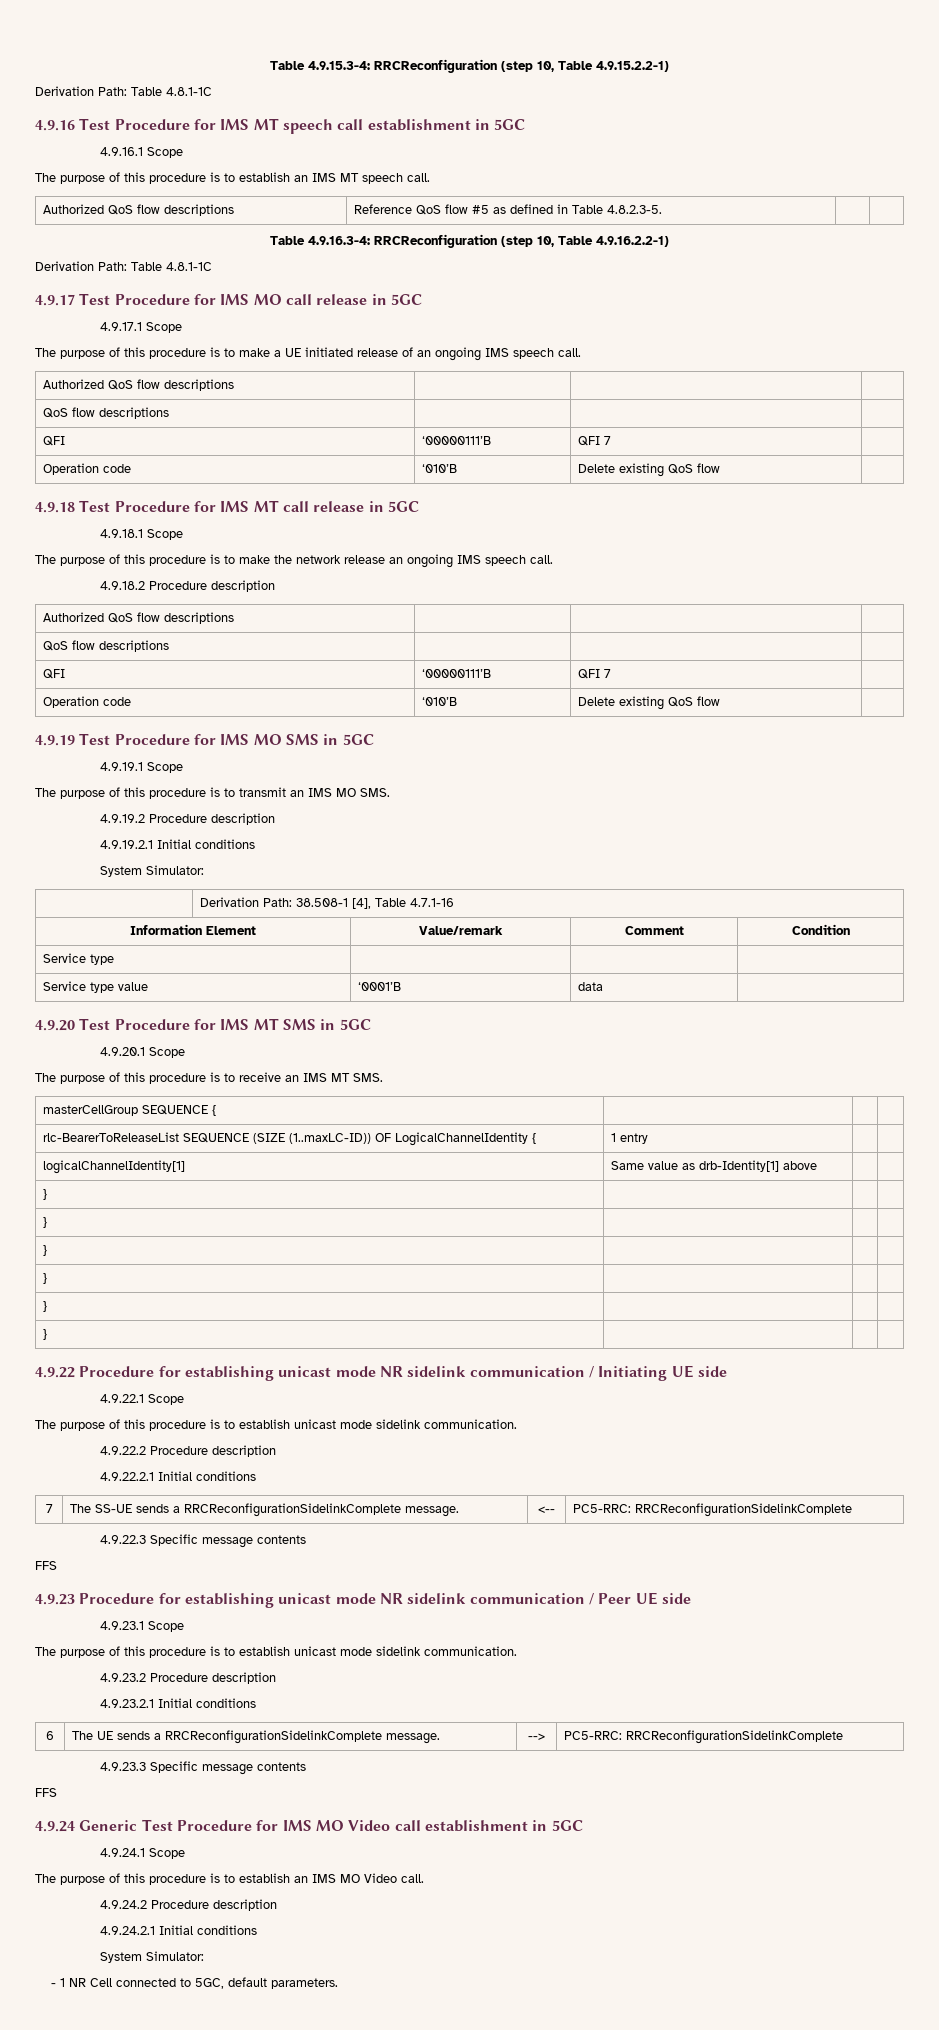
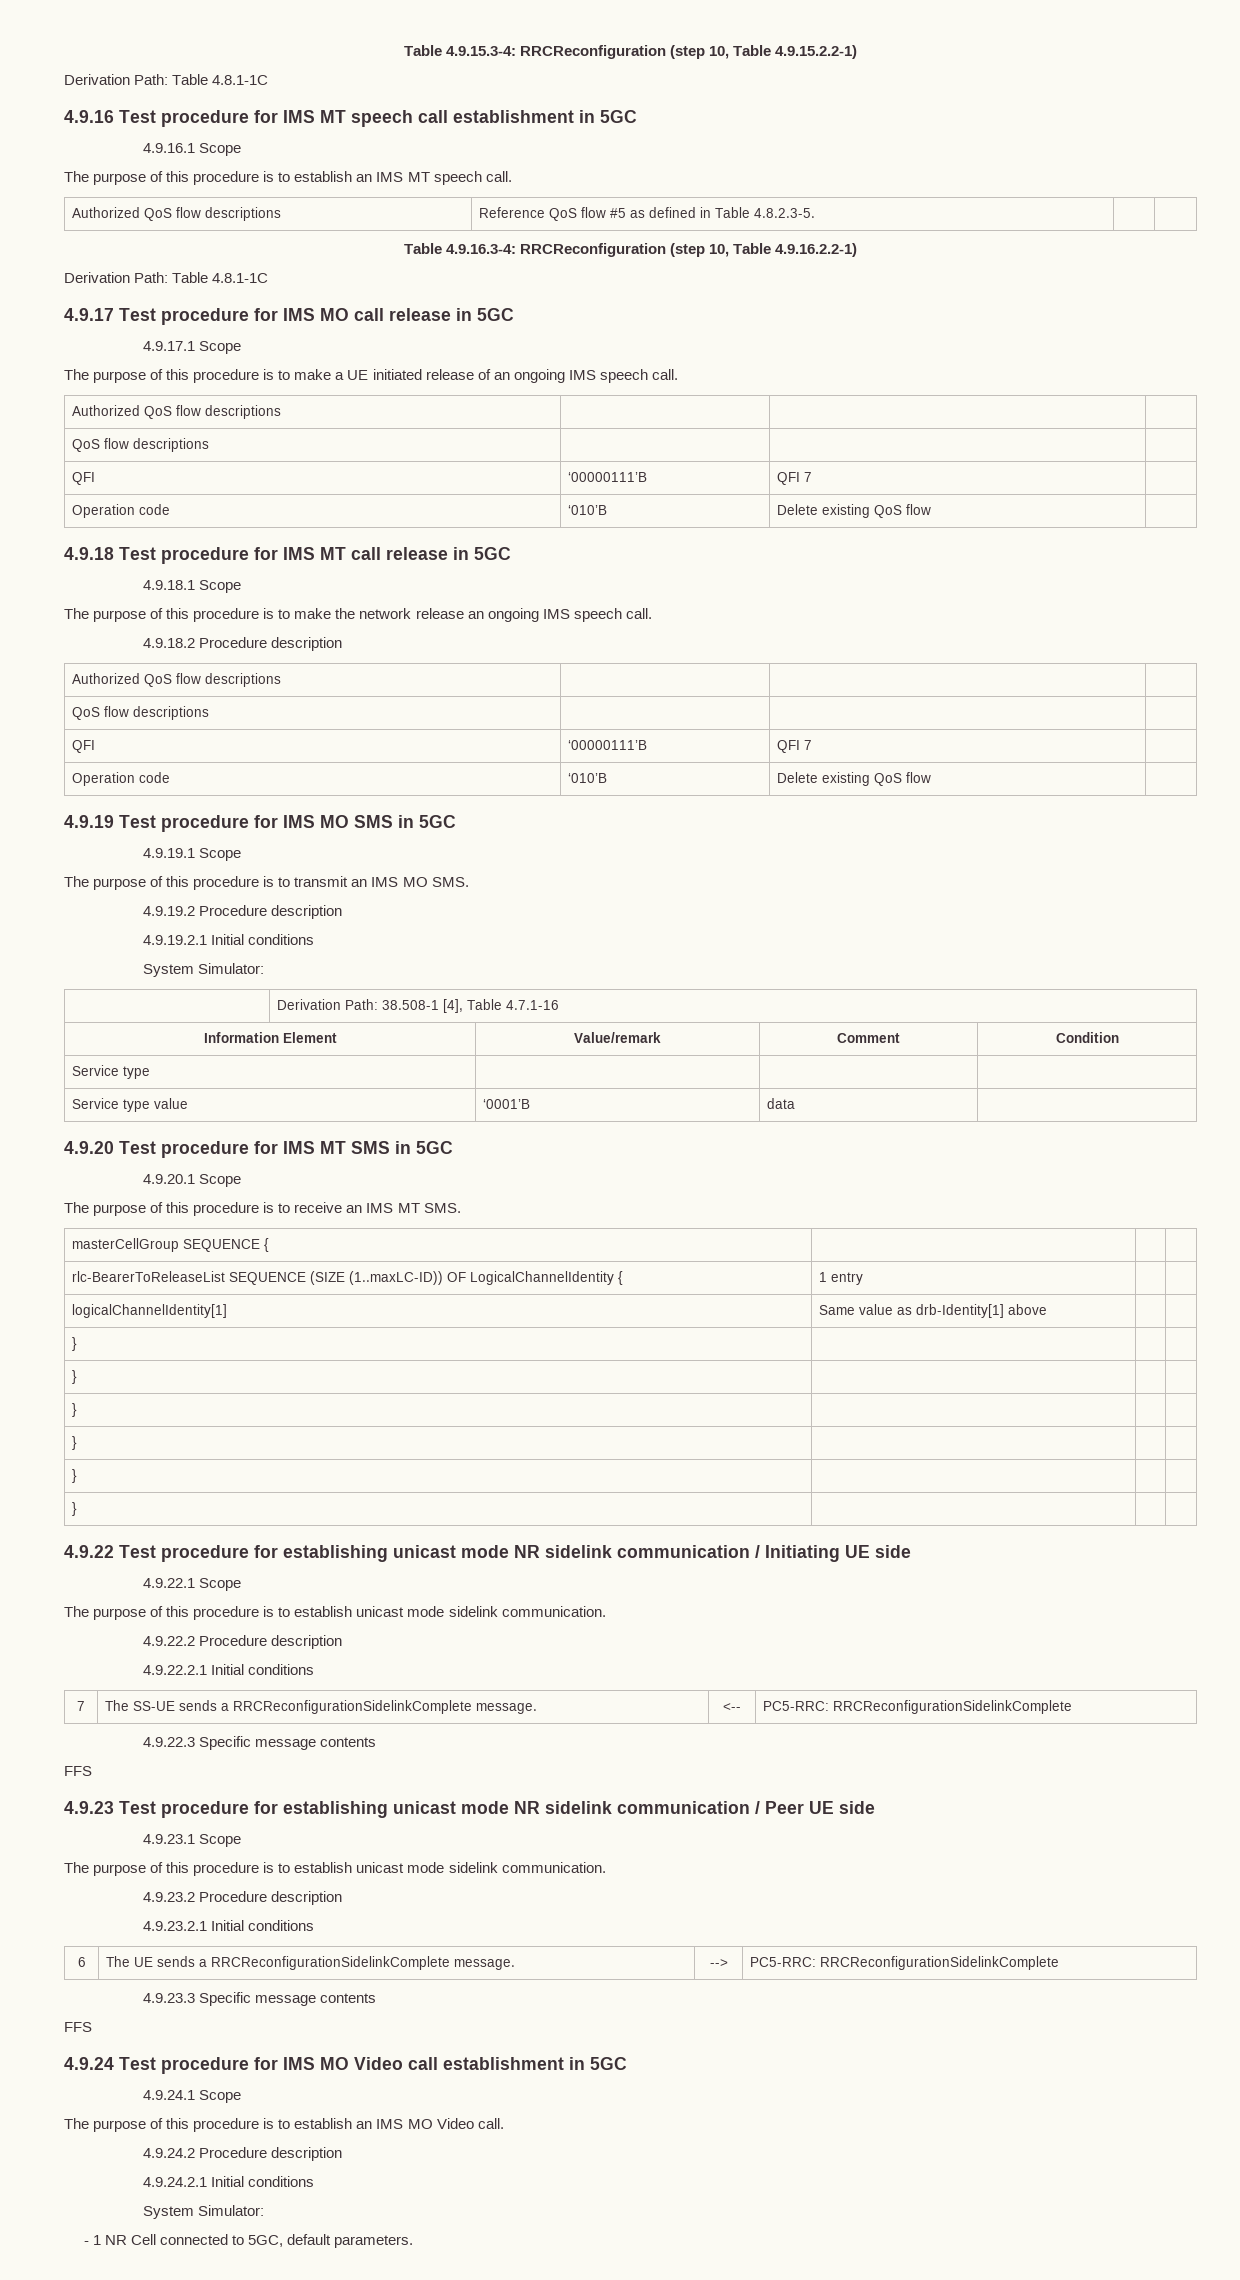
[114,119,190,130] Procedure -> [161,110,249,127] procedure
[114,294,190,305] Procedure -> [161,308,249,325] procedure
[114,501,190,512] Procedure -> [161,547,249,564] procedure
[114,734,190,745] Procedure -> [161,815,249,832] procedure
[114,1019,190,1030] Procedure -> [161,1141,249,1158] procedure
[79,1366,155,1377] Procedure -> [119,1545,249,1562] Test procedure
[79,1593,155,1604] Procedure -> [119,1801,249,1818] Test procedure
[79,1819,252,1831] Generic Test Procedure -> [119,2057,249,2074] Test procedure

